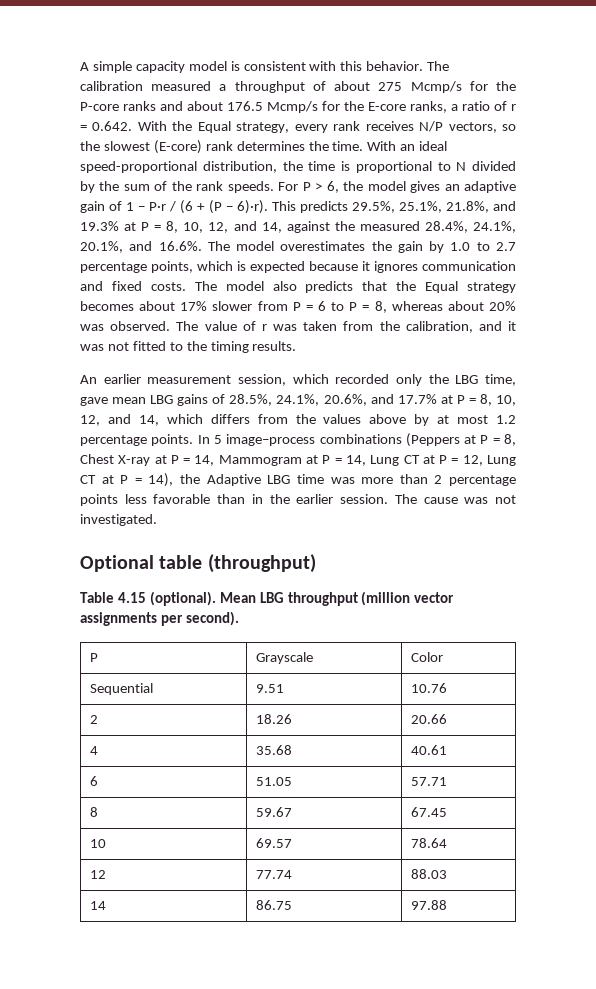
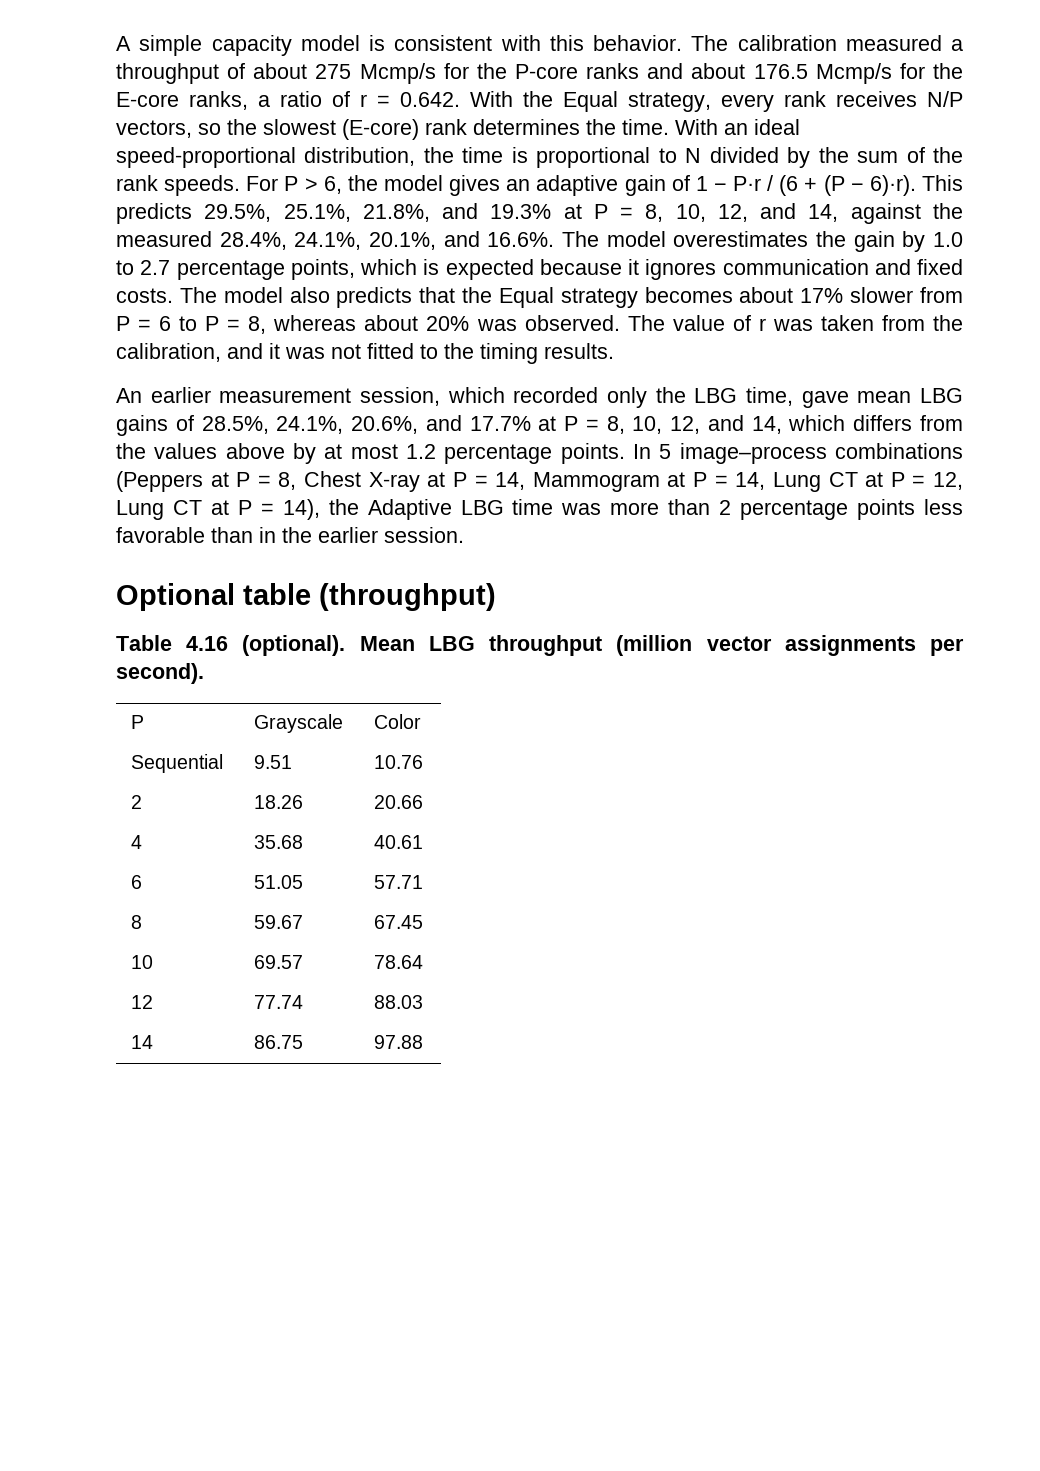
[394,494,516,504] [80,514,157,526] The cause was not investigated. -> (464, 535) none
[117,592,146,603] 4.15 -> [186,636,229,651] 4.16

